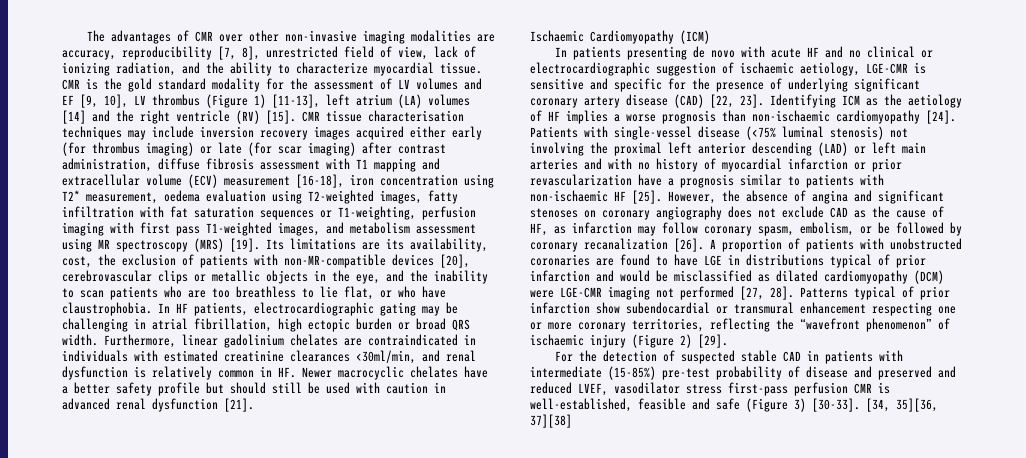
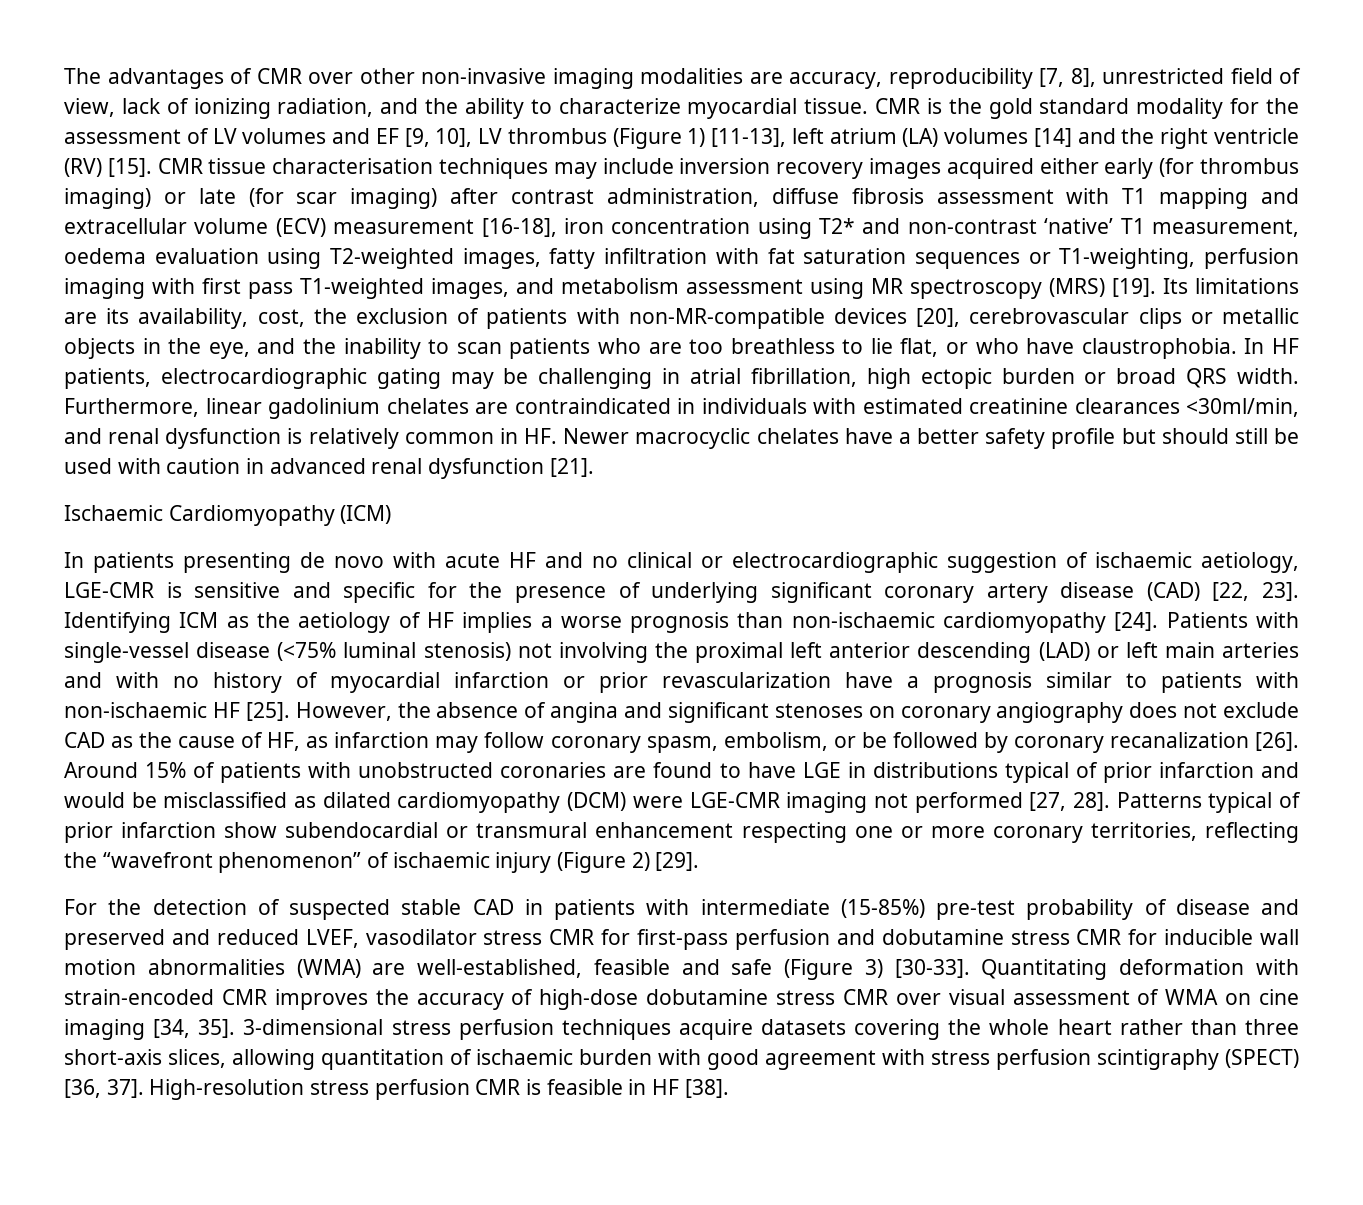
(80, 195) none -> [862,218,1145,234] and non-contrast ‘native’ T1
[710,238,782,252] A proportion -> [64,762,187,778] Around 15%
[728,382,890,396] first-pass perfusion CMR is -> [549,929,1299,950] [64,959,406,978] CMR for first-pass perfusion and dobutamine stress CMR for inducible wall motion abnormalities (WMA) are
[866,398,938,412] [530,414,572,428] [34, 35][36, 37][38] -> [981,959,1299,980] [64,989,1299,1010] [64,1019,1300,1040] [64,1049,1299,1070] [64,1079,729,1100] Quantitating deformation with strain-encoded CMR improves the accuracy of high-dose dobutamine stress CMR over visual assessment of WMA on cine imaging [34, 35]. 3-dimensional stress perfusion techniques acquire datasets covering the whole heart rather than three short-axis slices, allowing quantitation of ischaemic burden with good agreement with stress perfusion scintigraphy (SPECT) [36, 37]. High-resolution stress perfusion CMR is feasible in HF [38].

